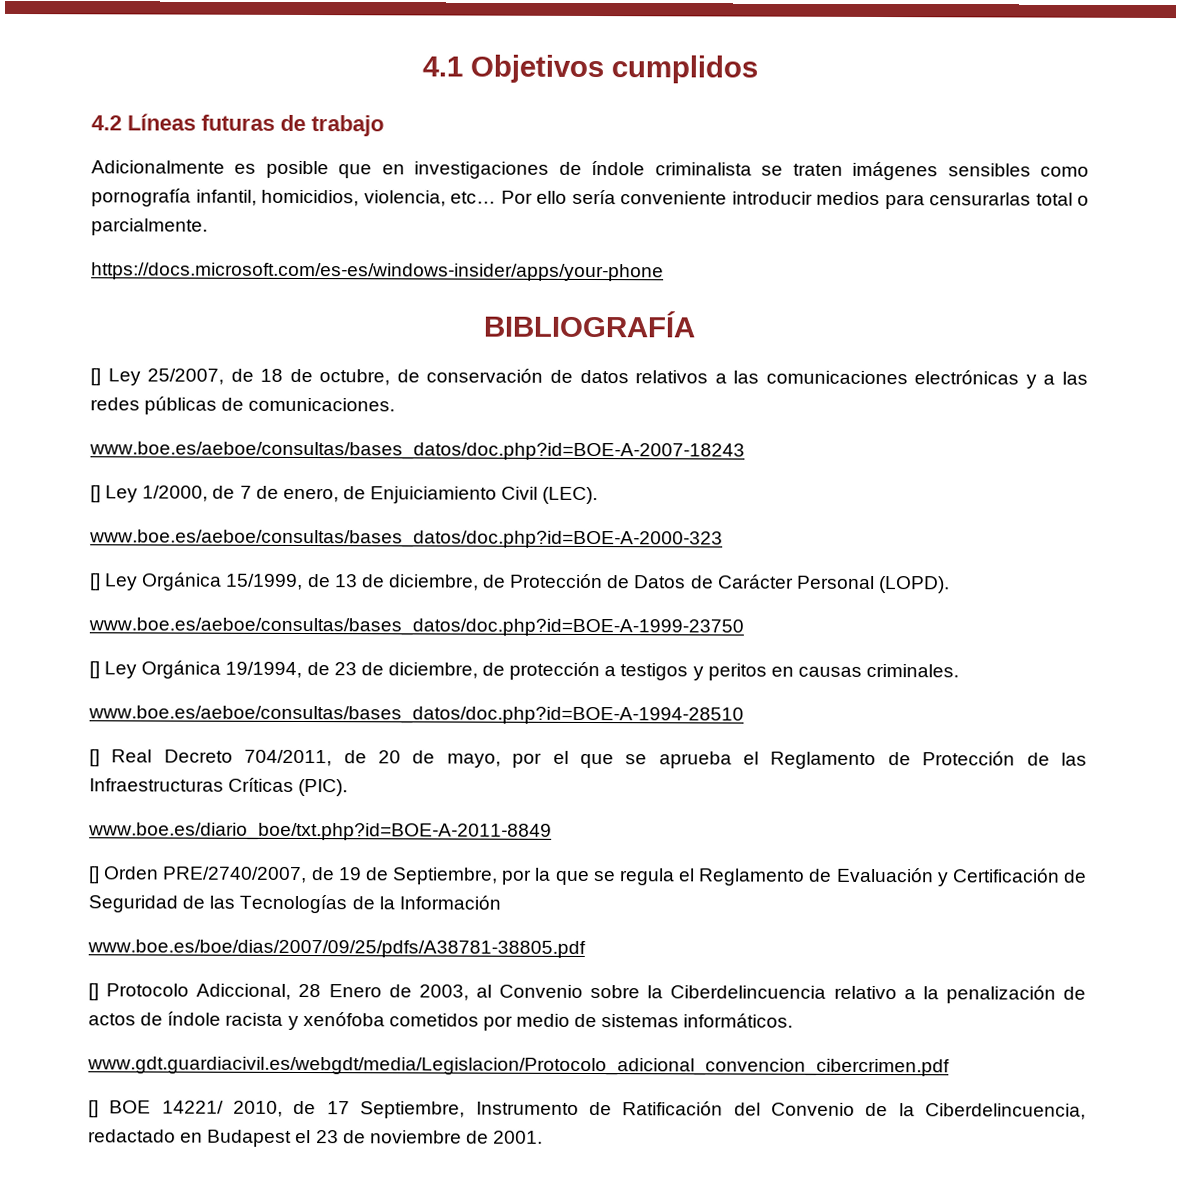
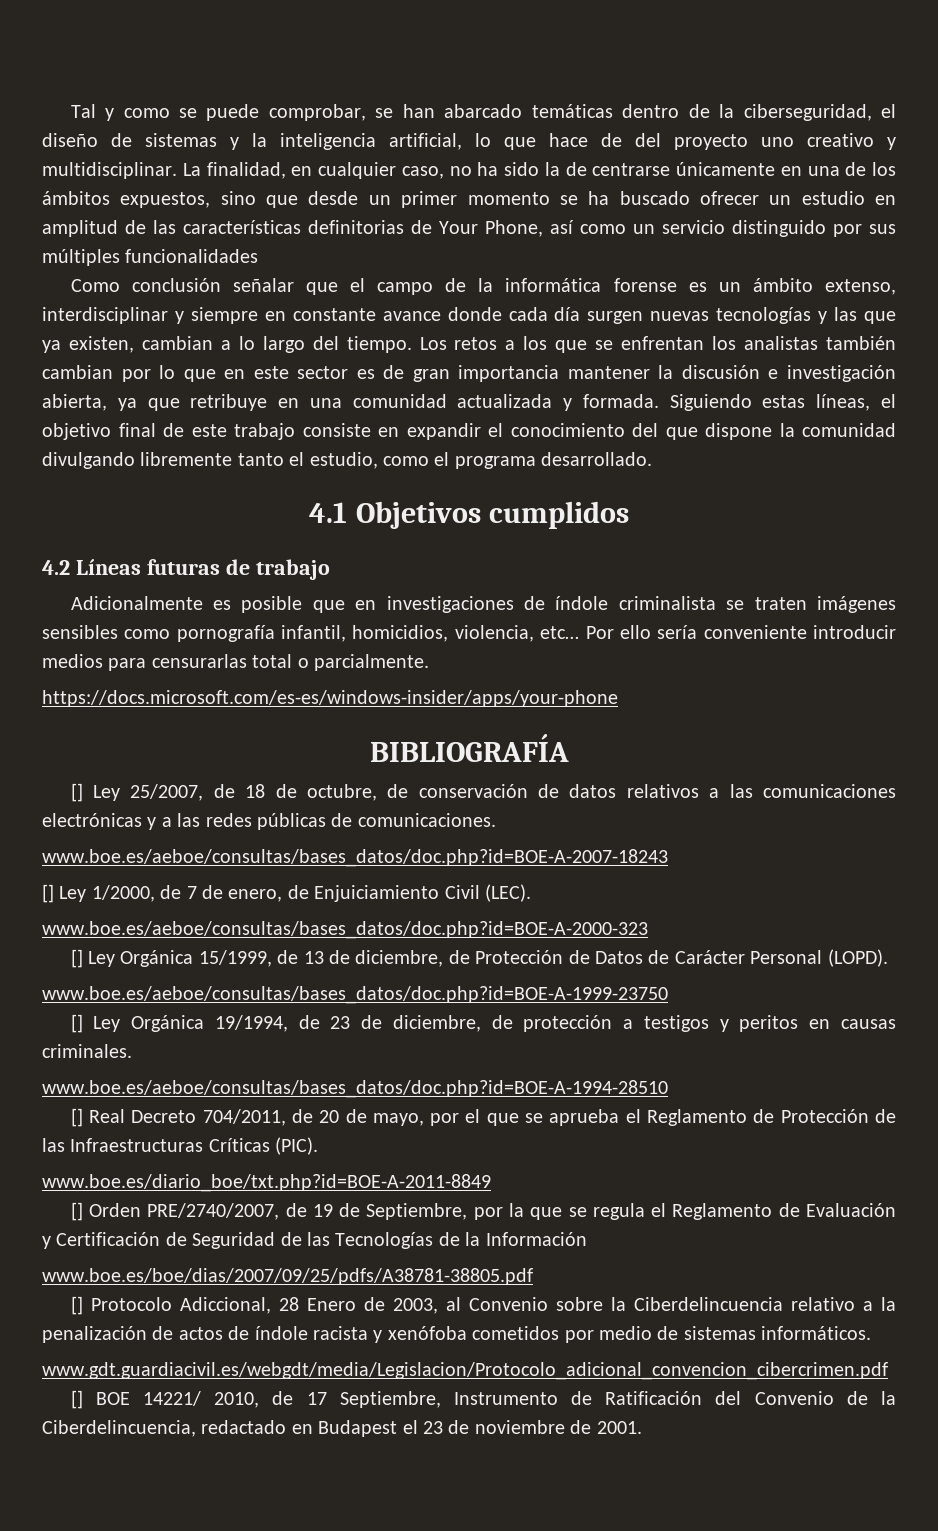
(422, 66) none -> [70,104,896,121] [42,133,896,150] [42,162,896,179] [42,191,897,208] [42,220,896,237] [42,249,259,266] [70,278,896,295] [42,307,897,324] [42,336,897,353] [42,365,896,382] [42,394,896,411] [42,423,896,440] [42,452,653,469] Tal y como se puede comprobar, se han abarcado temáticas dentro de la ciberseguridad, el diseño de sistemas y la inteligencia artificial, lo que hace de del proyecto uno creativo y multidisciplinar. La finalidad, en cualquier caso, no ha sido la de centrarse únicamente en una de los ámbitos expuestos, sino que desde un primer momento se ha buscado ofrecer un estudio en amplitud de las características definitorias de Your Phone, así como un servicio distinguido por sus múltiples funcionalidades // Como conclusión señalar que el campo de la informática forense es un ámbito extenso, interdisciplinar y siempre en constante avance donde cada día surgen nuevas tecnologías y las que ya existen, cambian a lo largo del tiempo. Los retos a los que se enfrentan los analistas también cambian por lo que en este sector es de gran importancia mantener la discusión e investigación abierta, ya que retribuye en una comunidad actualizada y formada. Siguiendo estas líneas, el objetivo final de este trabajo consiste en expandir el conocimiento del que dispone la comunidad divulgando libremente tanto el estudio, como el programa desarrollado. //

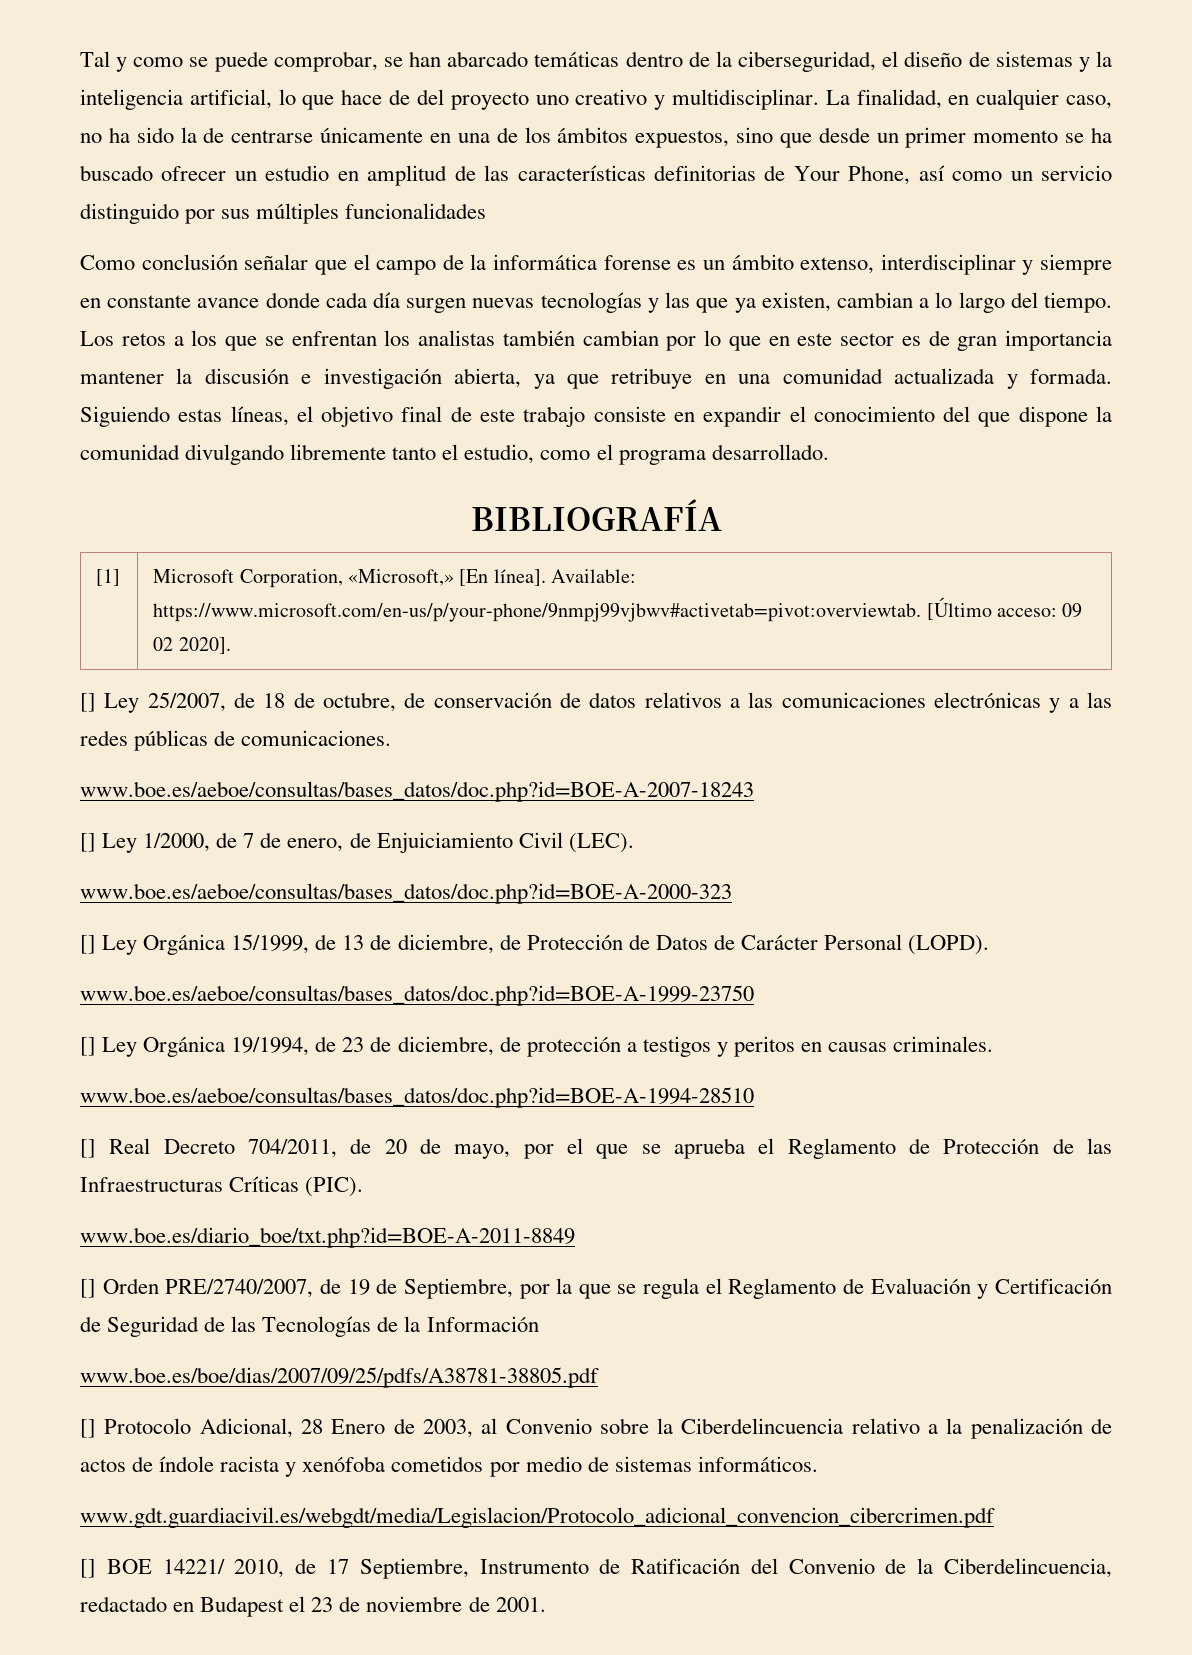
[309,501,629,529] [42,559,330,580] [70,596,897,613] [42,625,897,642] [42,654,429,671] [42,690,618,707] [369,734,569,762] 4.1 Objetivos cumplidos // 4.2 Líneas futuras de trabajo // Adicionalmente es posible que en investigaciones de índole criminalista se traten imágenes sensibles como pornografía infantil, homicidios, violencia, etc… Por ello sería conveniente introducir medios para censurarlas total o parcialmente. // https://docs.microsoft.com/es-es/windows-insider/apps/your-phone // BIBLIOGRAFÍA -> [470,499,722,531] [96,569,121,586] [153,569,637,588] [153,597,1083,622] [153,637,231,654] BIBLIOGRAFÍA // [1] | Microsoft Corporation, «Microsoft,» [En línea]. Available: https://www.microsoft.com/en-us/p/your-phone/9nmpj99vjbwv#activetab=pivot:overviewtab. [Último acceso: 09 02 2020].
[179,1297,271,1314] Adiccional, -> [199,1418,293,1438] Adicional,

